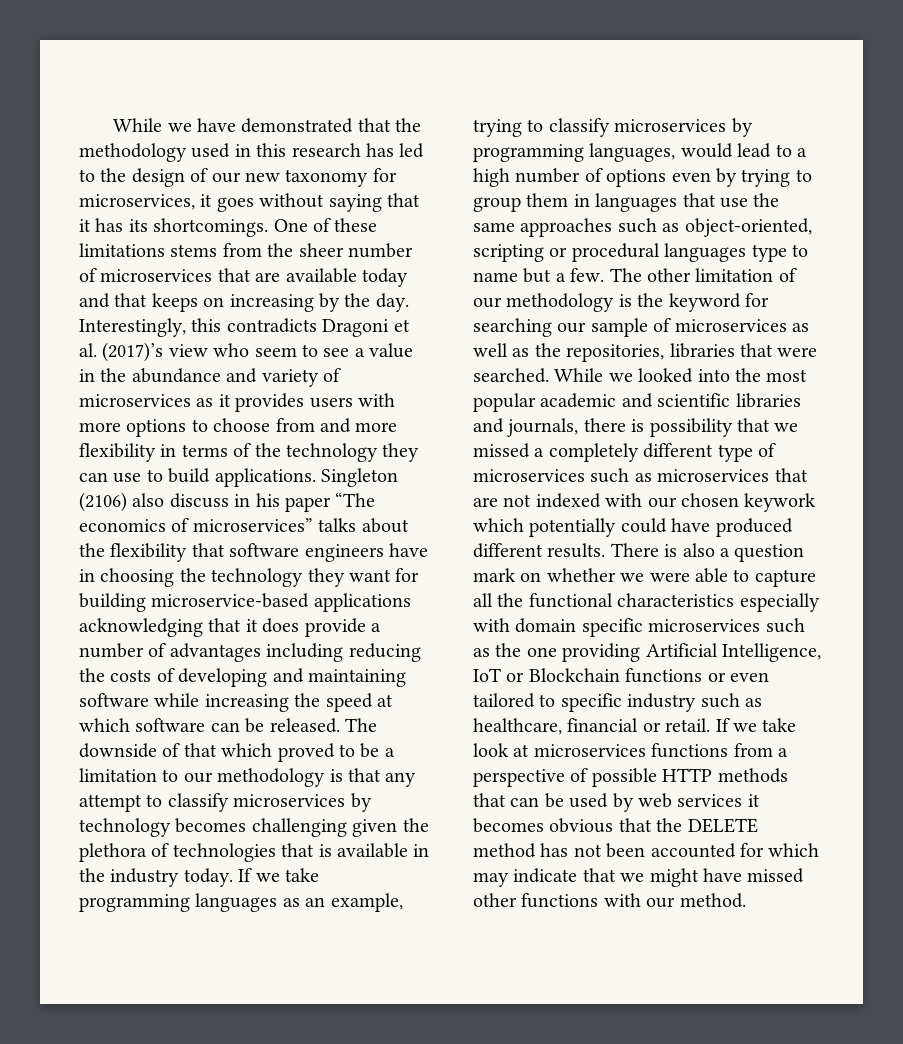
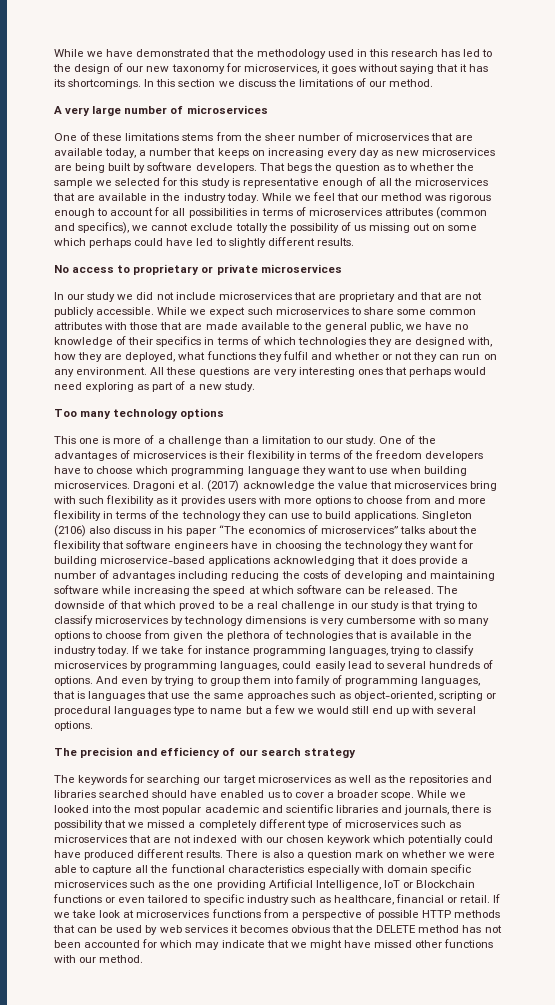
(269, 227) none -> [144,78,434,87] [54,105,268,116] In this section we discuss the limitations of our method. // A very large number of microservices //
[362,268,408,287] [79,293,110,308] today and -> [105,148,192,158] today, a number
[319,293,409,312] [79,318,410,337] [79,342,414,362] [79,368,341,387] [79,394,191,407] by the day. Interestingly, this contradicts Dragoni et al. (2017)’s view who seem to see a value in the abundance and variety of microservices -> [326,148,496,158] [54,162,475,173] [54,177,489,188] [53,192,492,203] [54,207,488,219] [54,222,478,234] [54,237,354,248] [54,264,342,275] [54,292,483,302] [54,307,477,317] [54,322,469,332] [54,336,493,347] [54,351,497,362] [54,367,487,377] [54,381,255,392] [54,408,225,419] [54,435,436,446] [54,450,484,461] [54,466,468,476] [54,480,498,492] [54,495,155,506] every day as new microservices are being built by software developers. That begs the question as to whether the sample we selected for this study is representative enough of all the microservices that are available in the industry today. While we feel that our method was rigorous enough to account for all possibilities in terms of microservices attributes (common and specifics), we cannot exclude totally the possibility of us missing out on some which perhaps could have led to slightly different results. // No access to proprietary or private microservices // In our study we did not include microservices that are proprietary and that are not publicly accessible. While we expect such microservices to share some common attributes with those that are made available to the general public, we have no knowledge of their specifics in terms of which technologies they are designed with, how they are deployed, what functions they fulfil and whether or not they can run on any environment. All these questions are very interesting ones that perhaps would need exploring as part of a new study. // Too many technology options // This one is more of a challenge than a limitation to our study. One of the advantages of microservices is their flexibility in terms of the freedom developers have to choose which programming language they want to use when building microservices. Dragoni et al. (2017) acknowledge the value that microservices bring with such flexibility
[79,768,417,787] [79,794,142,812] limitation to our methodology is that any attempt -> [256,601,465,611] real challenge in our study is that trying
[175,818,347,837] becomes challenging -> [245,616,490,626] [54,630,171,641] dimensions is very cumbersome with so many options to choose from
[79,893,403,912] programming languages as an example, -> [186,645,388,656] for instance programming languages,
[680,143,807,158] [473,168,667,187] would lead to a high number of options -> [282,660,494,671] [54,676,119,686] could easily lead to several hundreds of options. And
[573,194,590,207] in -> [273,675,481,686] [53,691,86,699] into family of programming languages, that is
[570,268,797,282] [473,293,741,312] few. The other limitation of our methodology is the keyword -> [273,705,477,716] [54,721,93,731] [54,747,356,758] [54,775,128,785] few we would still end up with several options. // The precision and efficiency of our search strategy // The keywords
[590,318,672,337] sample of -> [222,775,256,785] target
[566,343,818,362] [473,368,549,383] repositories, libraries that were searched. -> [409,775,493,785] [54,790,415,800] repositories and libraries searched should have enabled us to cover a broader scope.

